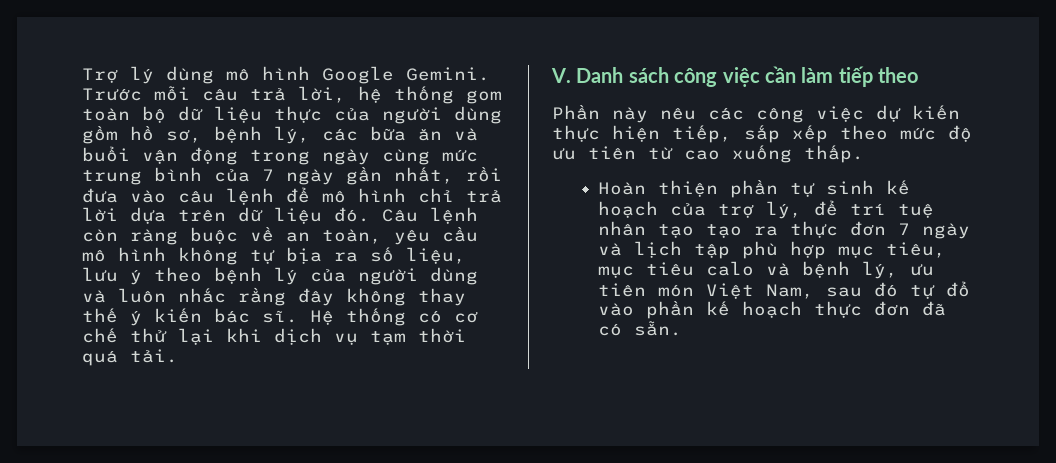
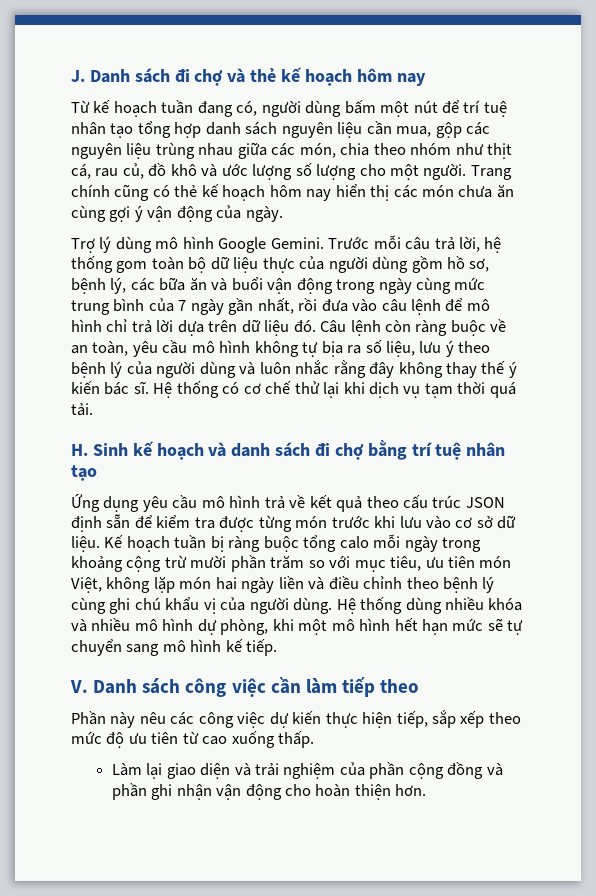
(82, 75) none -> [71,67,426,86] [71,100,507,117] [71,121,491,138] [71,142,513,159] [71,163,512,180] [71,184,514,201] [71,205,283,222] J. Danh sách đi chợ và thẻ kế hoạch hôm nay // Từ kế hoạch tuần đang có, người dùng bấm một nút để trí tuệ nhân tạo tổng hợp danh sách nguyên liệu cần mua, gộp các nguyên liệu trùng nhau giữa các món, chia theo nhóm như thịt cá, rau củ, đồ khô và ước lượng số lượng cho một người. Trang chính cũng có thẻ kế hoạch hôm nay hiển thị các món chưa ăn cùng gợi ý vận động của ngày. //
(178, 356) none -> [71,440,506,460] [71,465,97,481] [71,494,505,512] [71,514,517,532] [71,534,482,552] [71,555,512,572] [71,576,495,593] [71,597,523,614] [71,618,524,635] [71,639,278,656] // H. Sinh kế hoạch và danh sách đi chợ bằng trí tuệ nhân tạo // Ứng dụng yêu cầu mô hình trả về kết quả theo cấu trúc JSON định sẵn để kiểm tra được từng món trước khi lưu vào cơ sở dữ liệu. Kế hoạch tuần bị ràng buộc tổng calo mỗi ngày trong khoảng cộng trừ mười phần trăm so với mục tiêu, ưu tiên món Việt, không lặp món hai ngày liền và điều chỉnh theo bệnh lý cùng ghi chú khẩu vị của người dùng. Hệ thống dùng nhiều khóa và nhiều mô hình dự phòng, khi một mô hình hết hạn mức sẽ tự chuyển sang mô hình kế tiếp.
[598,180,911,198] [598,200,935,219] [598,221,971,239] [598,241,947,259] [598,261,935,279] [598,281,971,299] [598,301,947,319] [598,321,683,336] Hoàn thiện phần tự sinh kế hoạch của trợ lý, để trí tuệ nhân tạo tạo ra thực đơn 7 ngày và lịch tập phù hợp mục tiêu, mục tiêu calo và bệnh lý, ưu tiên món Việt Nam, sau đó tự đổ vào phần kế hoạch thực đơn đã có sẵn. -> [111,762,503,779] [111,783,427,800] Làm lại giao diện và trải nghiệm của phần cộng đồng và phần ghi nhận vận động cho hoàn thiện hơn.

